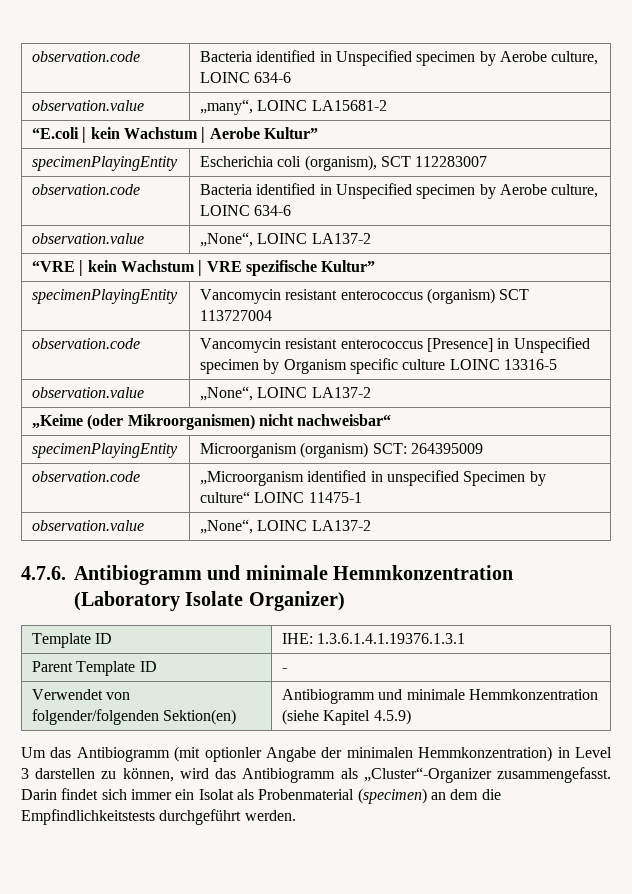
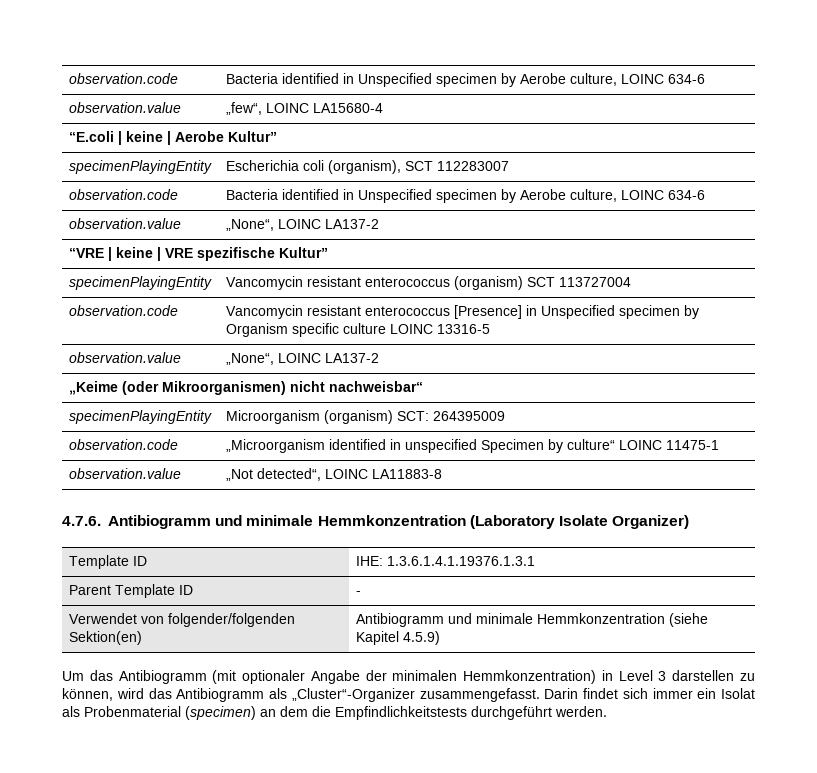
[200,99,387,115] „many“, LOINC LA15681-2 -> [226,102,384,115] „few“, LOINC LA15680-4
[90,127,199,139] kein Wachstum -> [126,131,164,142] keine
[87,260,196,272] kein Wachstum -> [116,247,154,258] keine
[200,519,371,534] „None“, LOINC LA137-2 -> [226,468,443,481] „Not detected“, LOINC LA11883-8
[204,747,262,762] optionler -> [242,670,306,684] optionaler

